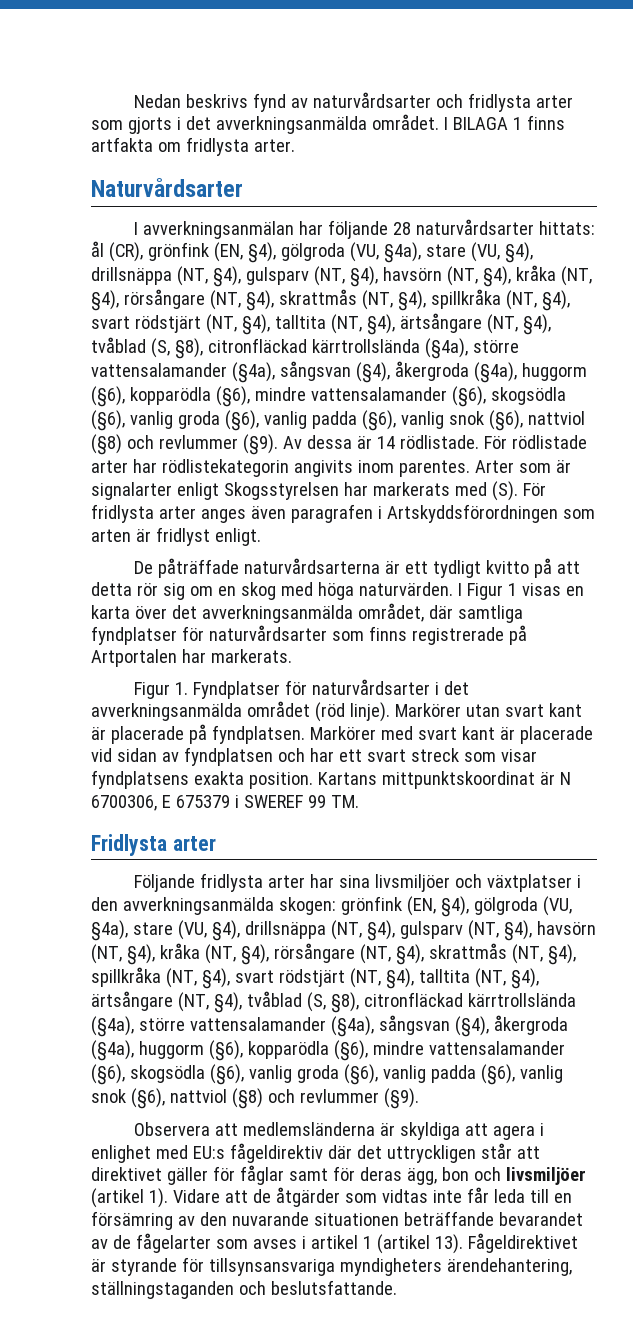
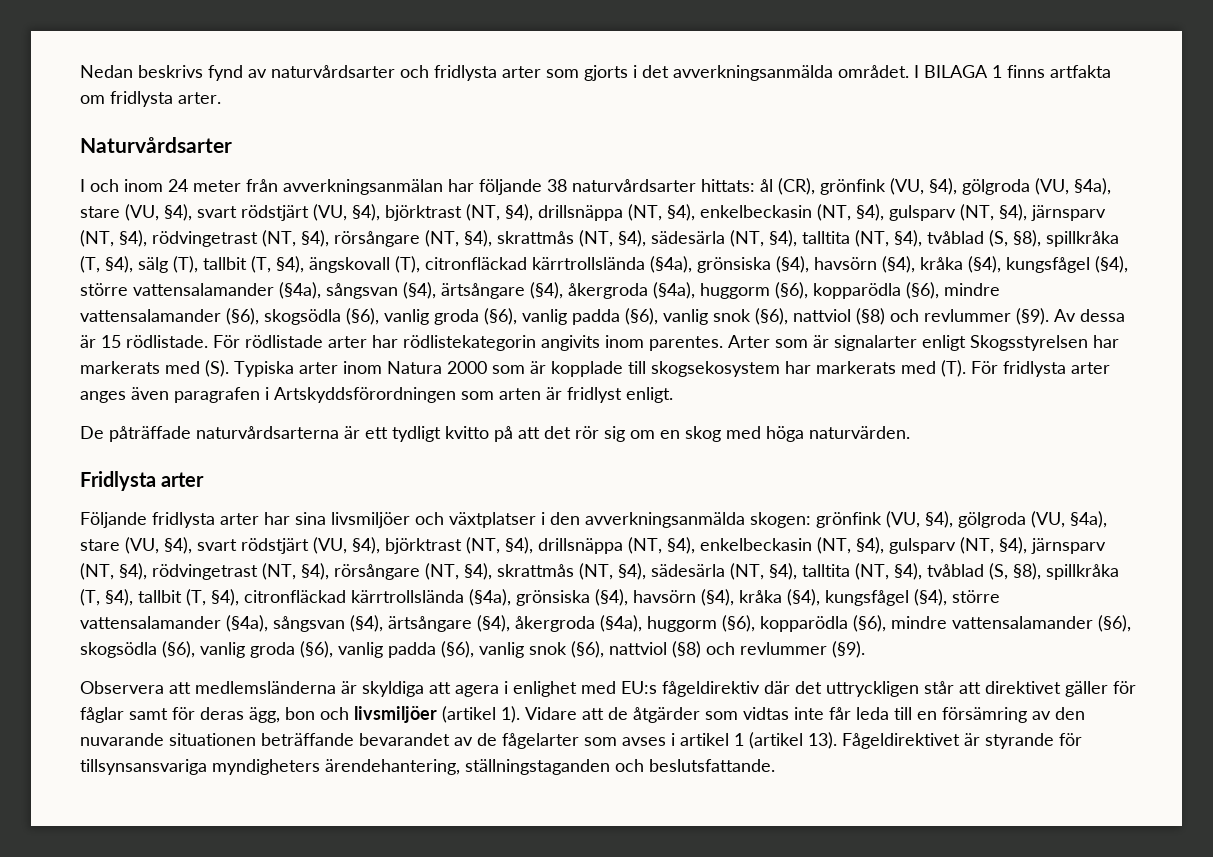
(139, 228) none -> [90,179,278,192] och inom 24 meter från
[392,222,411,235] 28 -> [547,179,567,192] 38
[213,242,533,263] [91,265,592,287] [91,289,570,311] [91,313,551,335] [91,337,519,359] [91,361,390,383] (EN, §4), gölgroda (VU, §4a), stare (VU, §4), drillsnäppa (NT, §4), gulsparv (NT, §4), havsörn (NT, §4), kråka (NT, §4), rörsångare (NT, §4), skrattmås (NT, §4), spillkråka (NT, §4), svart rödstjärt (NT, §4), talltita (NT, §4), ärtsångare (NT, §4), tvåblad (S, §8), citronfläckad kärrtrollslända (§4a), större vattensalamander (§4a), sångsvan (§4), -> [890,178,1111,195] [80,204,1106,221] [80,230,1119,247] [80,256,1128,273] [80,282,563,299] (VU, §4), gölgroda (VU, §4a), stare (VU, §4), svart rödstjärt (VU, §4), björktrast (NT, §4), drillsnäppa (NT, §4), enkelbeckasin (NT, §4), gulsparv (NT, §4), järnsparv (NT, §4), rödvingetrast (NT, §4), rörsångare (NT, §4), skrattmås (NT, §4), sädesärla (NT, §4), talltita (NT, §4), tvåblad (S, §8), spillkråka (T, §4), sälg (T), tallbit (T, §4), ängskovall (T), citronfläckad kärrtrollslända (§4a), grönsiska (§4), havsörn (§4), kråka (§4), kungsfågel (§4), större vattensalamander (§4a), sångsvan (§4), ärtsångare (§4),
[376,436,395,449] 14 -> [101,335,121,348] 15
(518, 491) none -> [234,360,966,377] Typiska arter inom Natura 2000 som är kopplade till skogsekosystem har markerats med (T).
[91,582,132,596] detta -> [544,426,571,439] det
[457,583,584,600] [91,603,523,623] [91,625,527,645] [91,649,292,667] [134,679,469,699] [91,701,582,722] [91,724,593,744] [91,747,537,766] [91,770,571,789] [91,795,359,811] I Figur 1 visas en karta över det avverkningsanmälda området, där samtliga fyndplatser för naturvårdsarter som finns registrerade på Artportalen har markerats. // Figur 1. Fyndplatser för naturvårdsarter i det avverkningsanmälda området (röd linje). Markörer utan svart kant är placerade på fyndplatsen. Markörer med svart kant är placerade vid sidan av fyndplatsen och har ett svart streck som visar fyndplatsens exakta position. Kartans mittpunktskoordinat är N 6700306, E 675379 i SWEREF 99 TM. -> (910, 432) none
[406,896,572,917] [91,920,596,941] [91,943,576,965] [91,967,539,989] [91,991,576,1013] [91,1015,489,1037] (EN, §4), gölgroda (VU, §4a), stare (VU, §4), drillsnäppa (NT, §4), gulsparv (NT, §4), havsörn (NT, §4), kråka (NT, §4), rörsångare (NT, §4), skrattmås (NT, §4), spillkråka (NT, §4), svart rödstjärt (NT, §4), talltita (NT, §4), ärtsångare (NT, §4), tvåblad (S, §8), citronfläckad kärrtrollslända (§4a), större vattensalamander (§4a), sångsvan (§4), -> [886,511,1107,528] [80,537,1106,554] [80,563,1119,580] [80,589,1000,606] [80,615,510,632] (VU, §4), gölgroda (VU, §4a), stare (VU, §4), svart rödstjärt (VU, §4), björktrast (NT, §4), drillsnäppa (NT, §4), enkelbeckasin (NT, §4), gulsparv (NT, §4), järnsparv (NT, §4), rödvingetrast (NT, §4), rörsångare (NT, §4), skrattmås (NT, §4), sädesärla (NT, §4), talltita (NT, §4), tvåblad (S, §8), spillkråka (T, §4), tallbit (T, §4), citronfläckad kärrtrollslända (§4a), grönsiska (§4), havsörn (§4), kråka (§4), kungsfågel (§4), större vattensalamander (§4a), sångsvan (§4), ärtsångare (§4),

